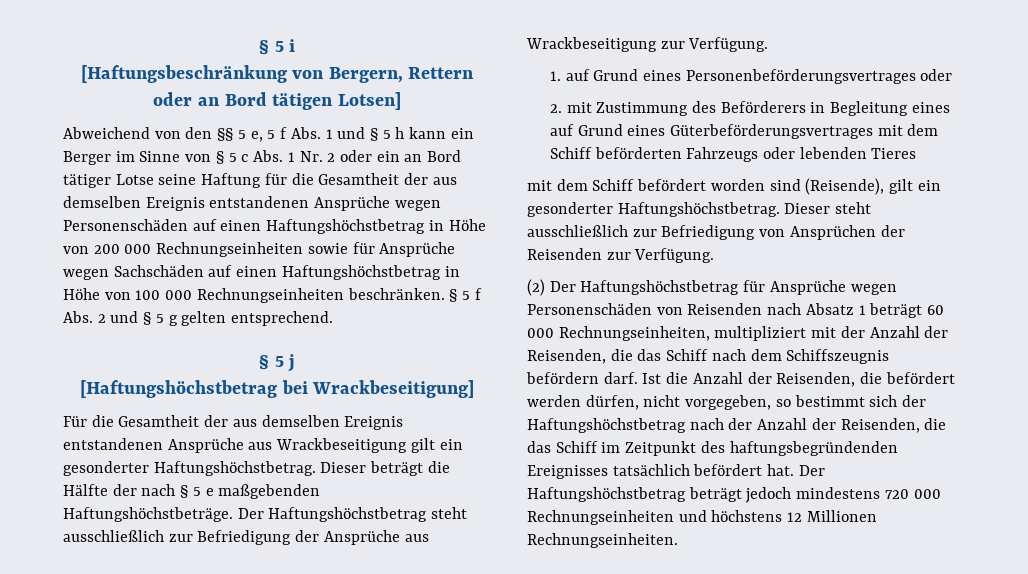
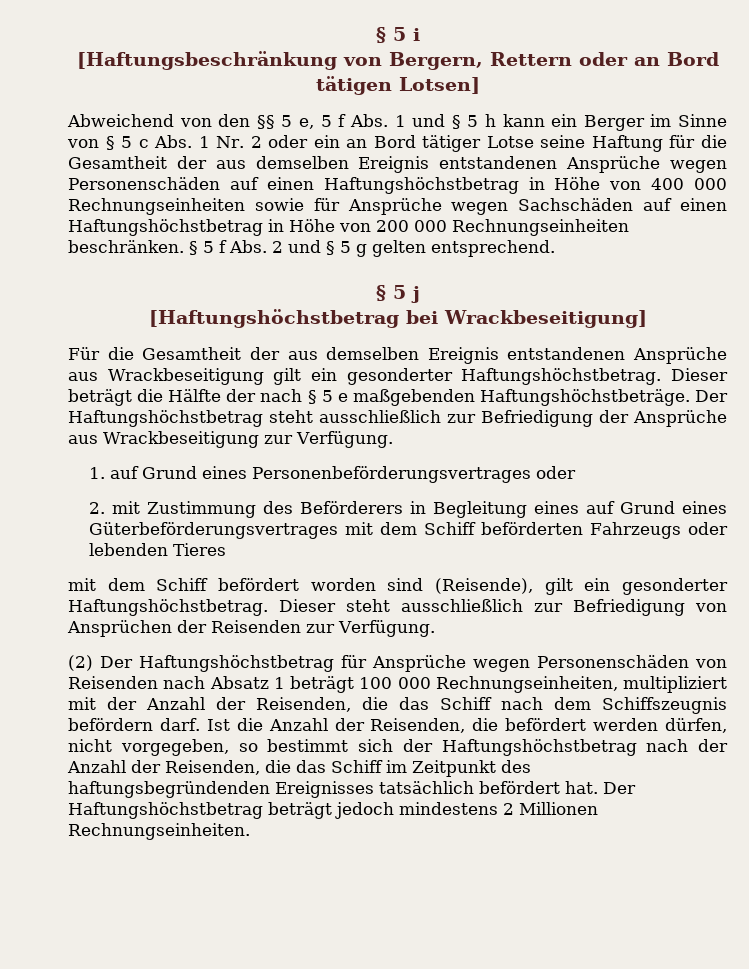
[93,244,120,254] 200 -> [651,178,685,190] 400
[135,290,161,300] 100 -> [376,220,409,232] 200
[927,305,945,315] 60 -> [359,677,393,689] 100
[884,489,941,499] [527,510,803,525] 720 000 Rechnungseinheiten und höchstens 12 -> [503,803,514,815] 2

